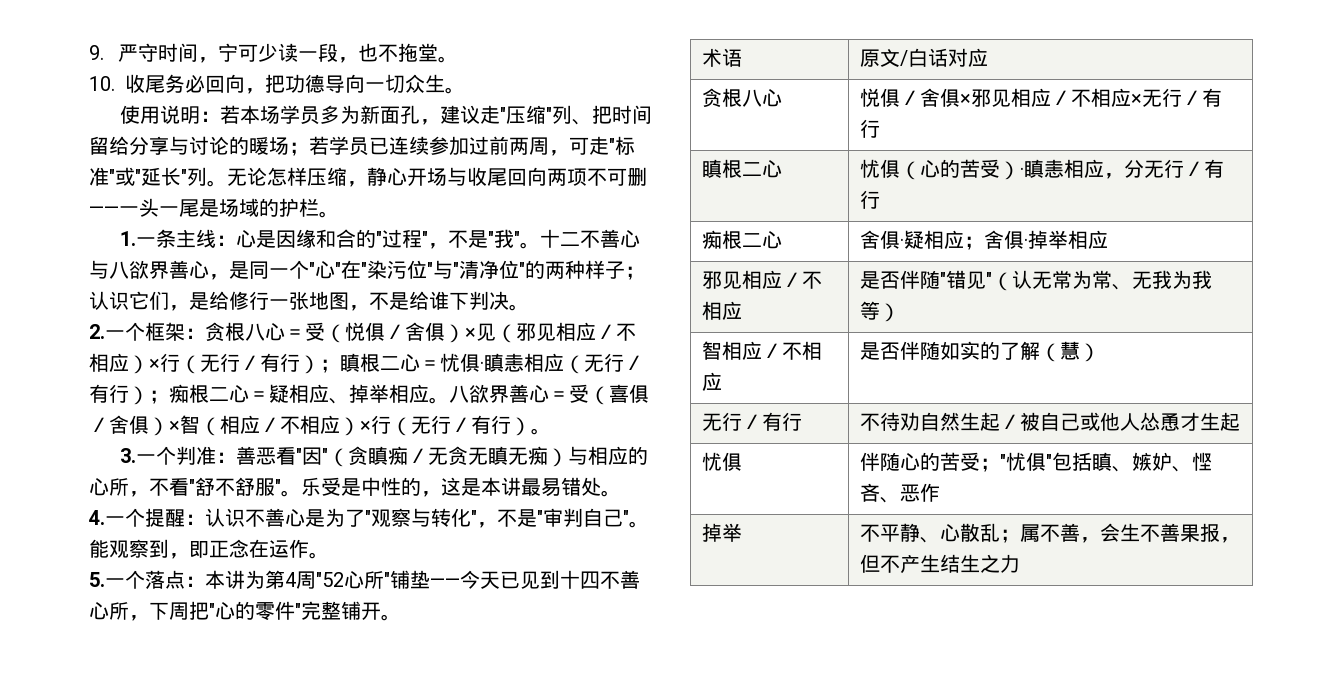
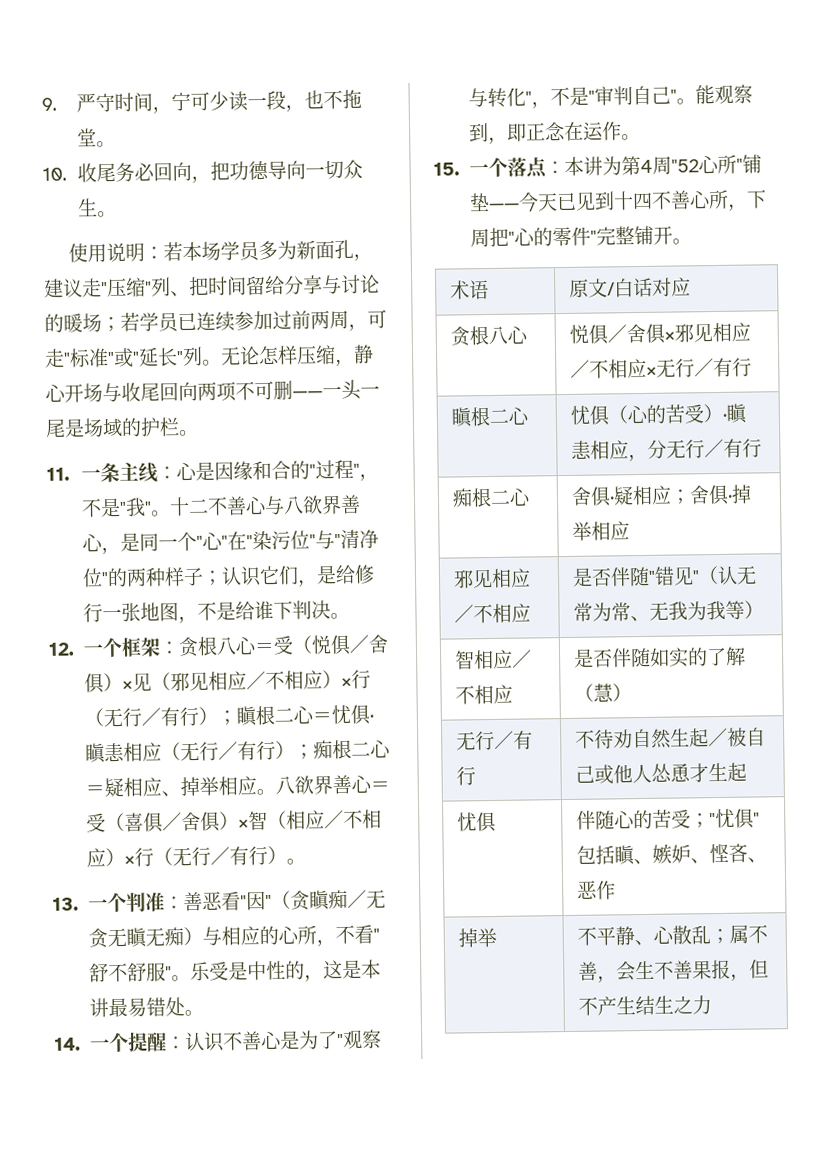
[119,231,136,246] 1. -> [46,467,70,481] 11.
[89,324,105,339] 2. -> [48,642,75,656] 12.
[119,448,136,463] 3. -> [52,897,79,911] 13.
[89,510,105,525] 4. -> [54,1037,81,1051] 14.
[89,572,105,587] 5. -> [433,162,460,176] 15.

